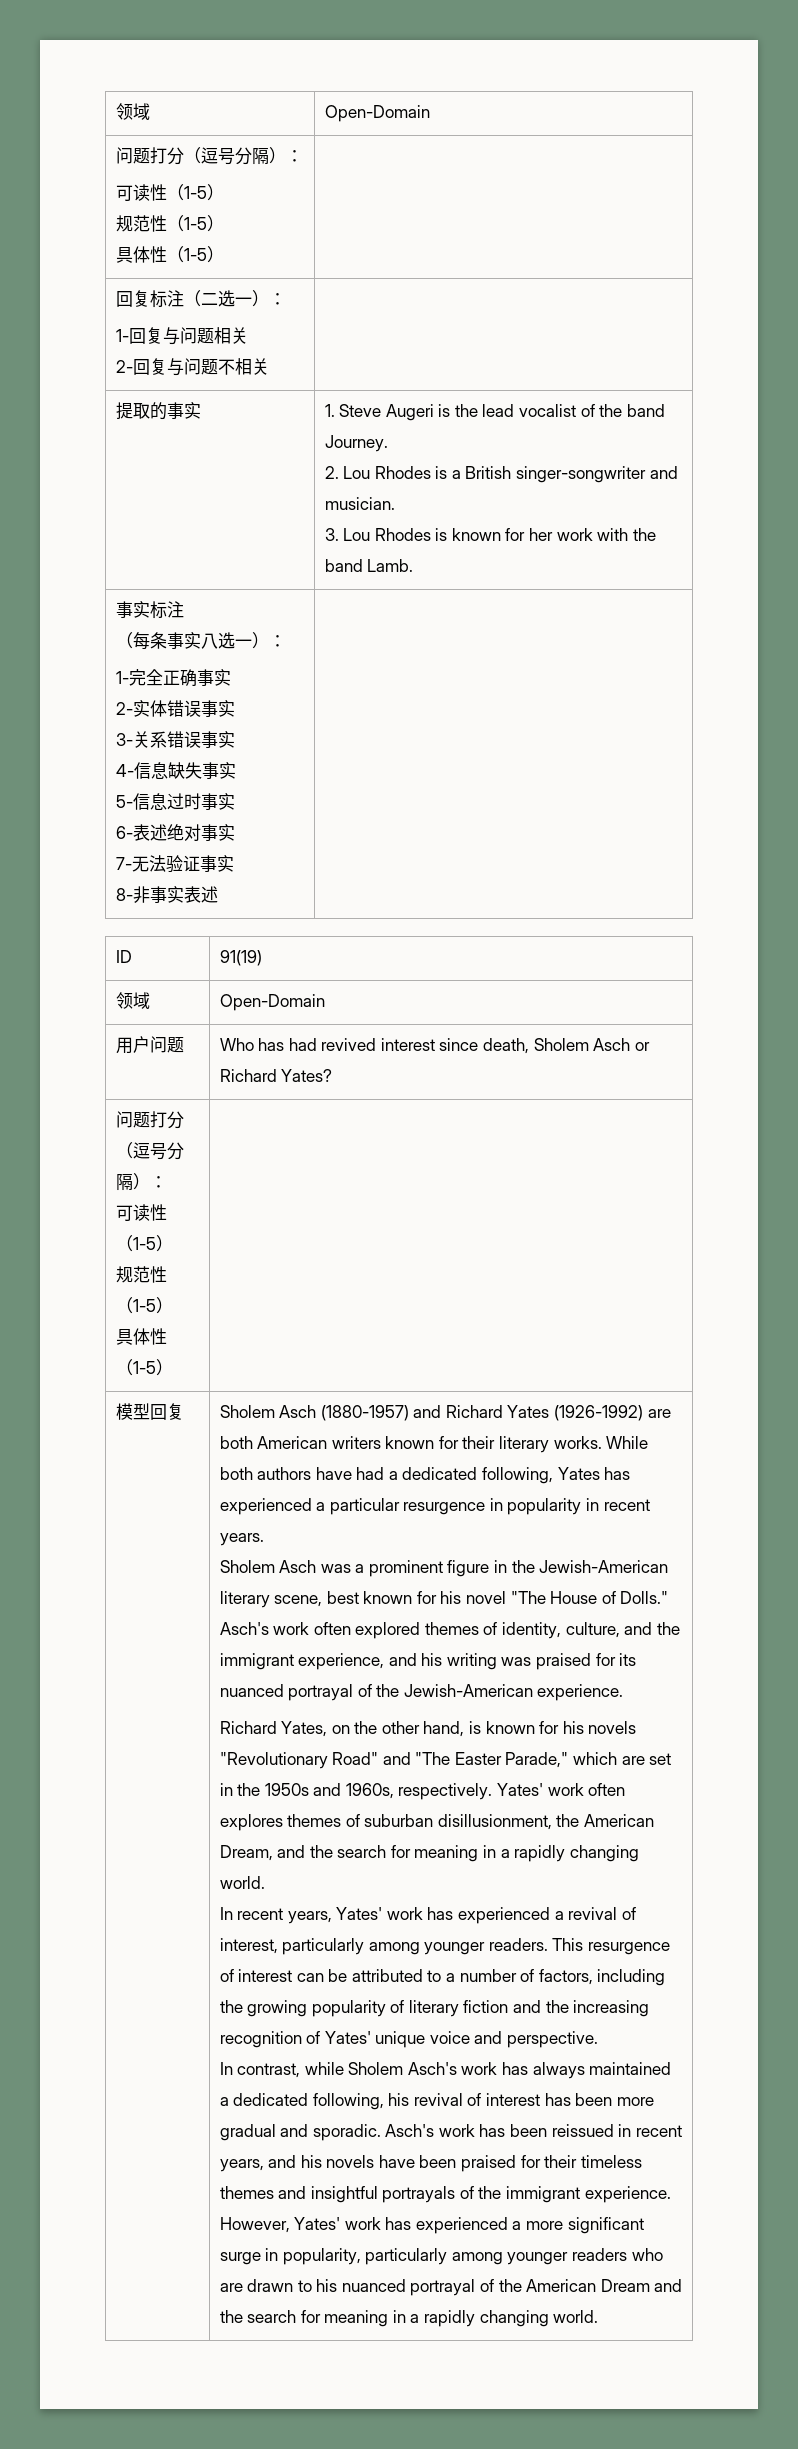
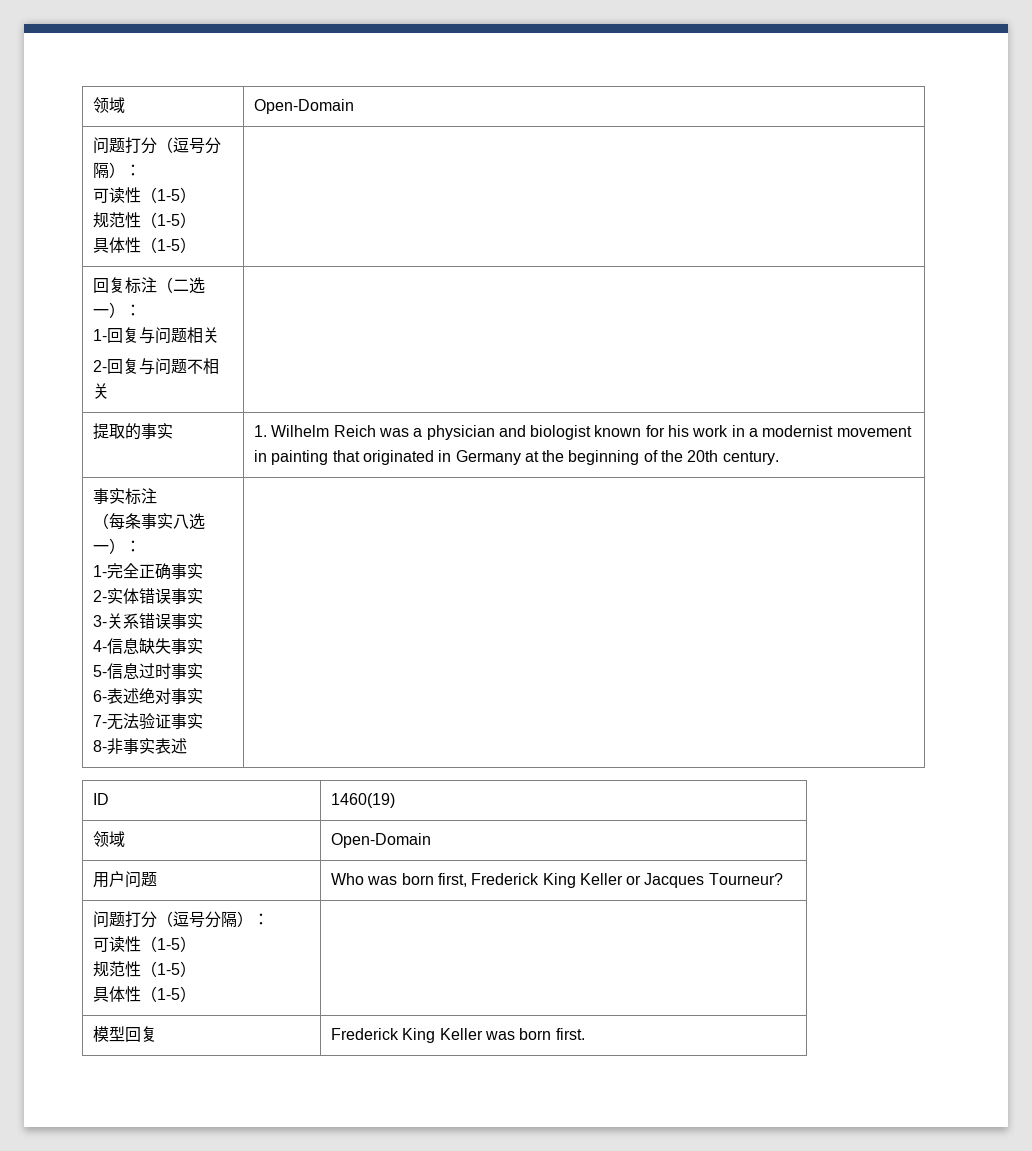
[339,404,665,421] [324,435,388,452] [324,466,678,483] [324,497,395,510] [324,528,656,541] [324,559,414,572] Steve Augeri is the lead vocalist of the band Journey. // 2. Lou Rhodes is a British singer-songwriter and musician. // 3. Lou Rhodes is known for her work with the band Lamb. -> [271,425,912,440] [253,450,779,465] Wilhelm Reich was a physician and biologist known for his work in a modernist movement in painting that originated in Germany at the beginning of the 20th century.
[219,950,262,966] 91(19) -> [330,793,395,808] 1460(19)
[258,1038,650,1054] [219,1069,333,1082] has had revived interest since death, Sholem Asch or Richard Yates? -> [367,873,783,888] was born first, Frederick King Keller or Jacques Tourneur?
[219,1405,671,1421] [219,1436,649,1453] [219,1467,631,1484] [219,1498,650,1515] [219,1533,264,1546] [219,1560,669,1577] [219,1591,669,1608] [219,1622,680,1639] [219,1653,637,1670] [219,1684,624,1701] [219,1721,637,1737] [219,1752,672,1769] [219,1783,626,1800] [219,1814,655,1831] [219,1845,639,1862] [219,1876,265,1889] [219,1907,636,1924] [219,1938,671,1955] [219,1969,666,1986] [219,2000,650,2017] [219,2031,599,2048] [219,2062,672,2079] [219,2093,654,2110] [219,2124,682,2141] [219,2155,642,2172] [219,2186,671,2203] [219,2217,644,2234] [219,2248,663,2265] [219,2279,683,2296] [219,2310,599,2327] Sholem Asch (1880-1957) and Richard Yates (1926-1992) are both American writers known for their literary works. While both authors have had a dedicated following, Yates has experienced a particular resurgence in popularity in recent years. // Sholem Asch was a prominent figure in the Jewish-American literary scene, best known for his novel "The House of Dolls." Asch's work often explored themes of identity, culture, and the immigrant experience, and his writing was praised for its nuanced portrayal of the Jewish-American experience. // Richard Yates, on the other hand, is known for his novels "Revolutionary Road" and "The Easter Parade," which are set in the 1950s and 1960s, respectively. Yates' work often explores themes of suburban disillusionment, the American Dream, and the search for meaning in a rapidly changing world. // In recent years, Yates' work has experienced a revival of interest, particularly among younger readers. This resurgence of interest can be attributed to a number of factors, including the growing popularity of literary fiction and the increasing recognition of Yates' unique voice and perspective. // In contrast, while Sholem Asch's work has always maintained a dedicated following, his revival of interest has been more gradual and sporadic. Asch's work has been reissued in recent years, and his novels have been praised for their timeless themes and insightful portrayals of the immigrant experience. However, Yates' work has experienced a more significant surge in popularity, particularly among younger readers who are drawn to his nuanced portrayal of the American Dream and the search for meaning in a rapidly changing world. -> [330,1028,585,1043] Frederick King Keller was born first.

